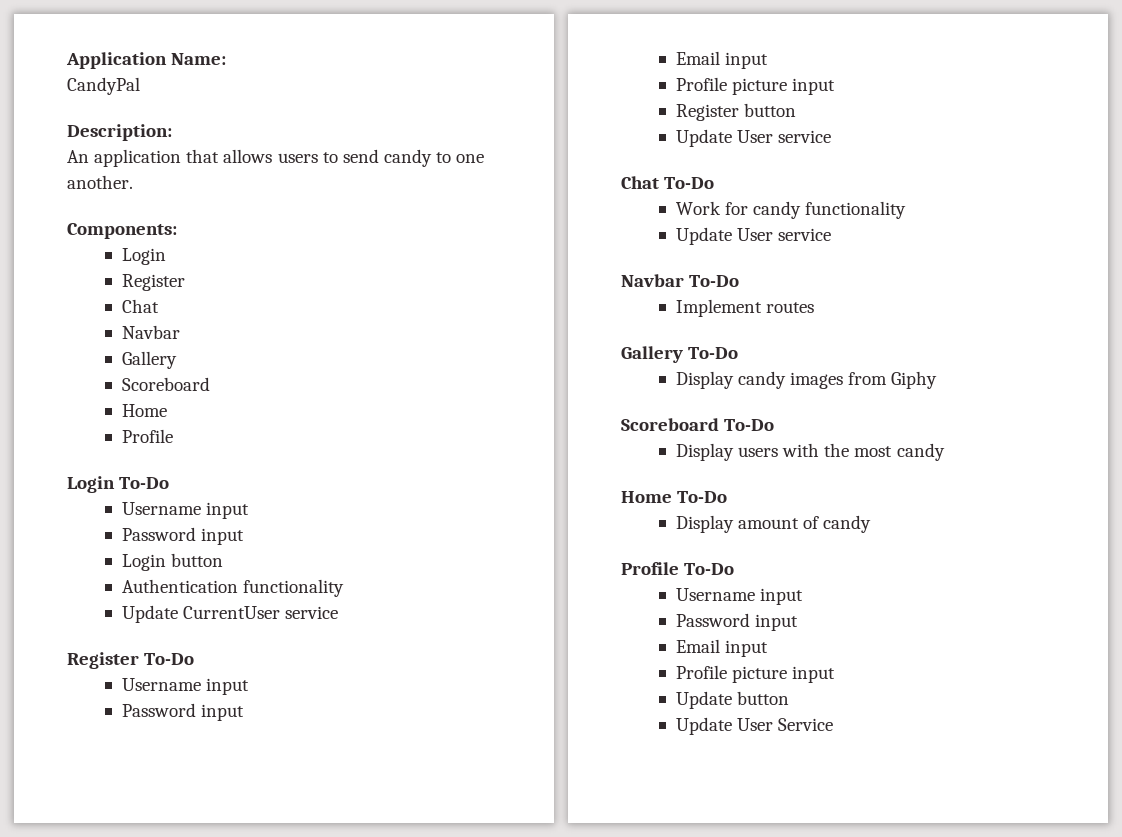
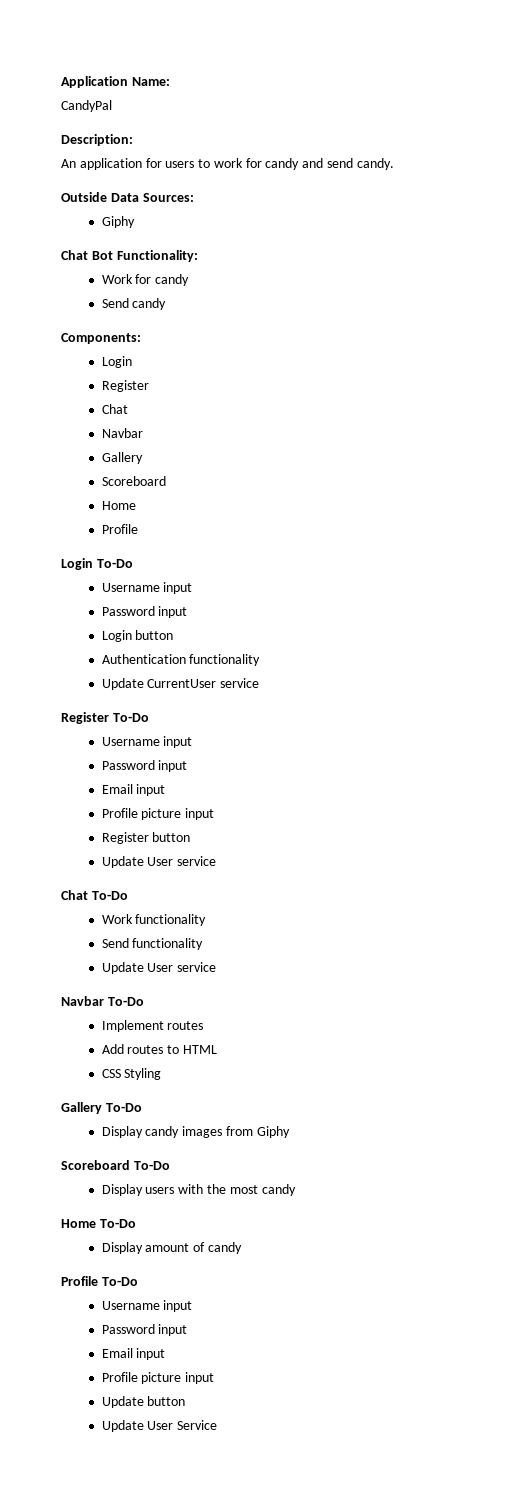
[186,149,485,167] [67,175,133,189] that allows users to send candy to one another. -> [145,158,394,170] [61,192,194,202] [101,216,135,228] [61,250,198,262] [101,274,190,286] [101,298,167,310] for users to work for candy and send candy. // Outside Data Sources: // Giphy // Chat Bot Functionality: // Work for candy // Send candy
[724,201,802,219] for candy -> [135,914,207,926] [101,938,129,948] functionality // Send
(814, 307) none -> [101,1044,217,1054] [101,1068,162,1080] // Add routes to HTML // CSS Styling

